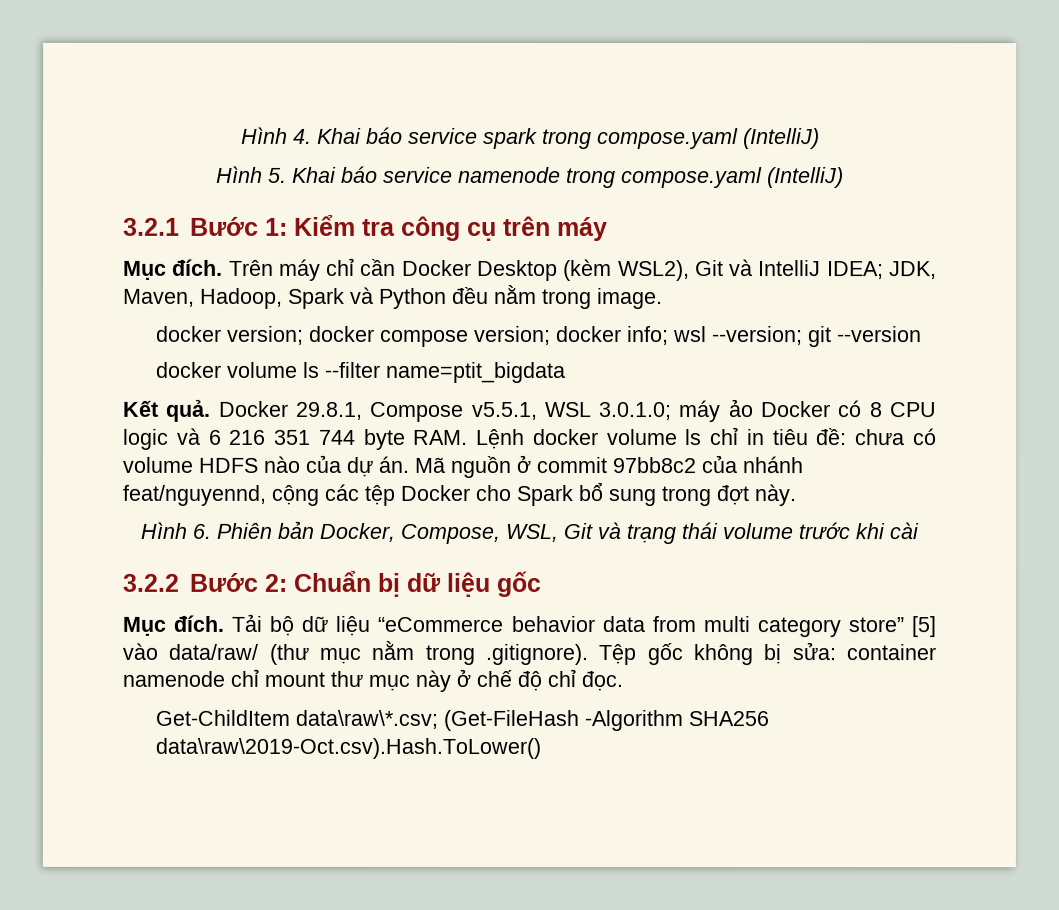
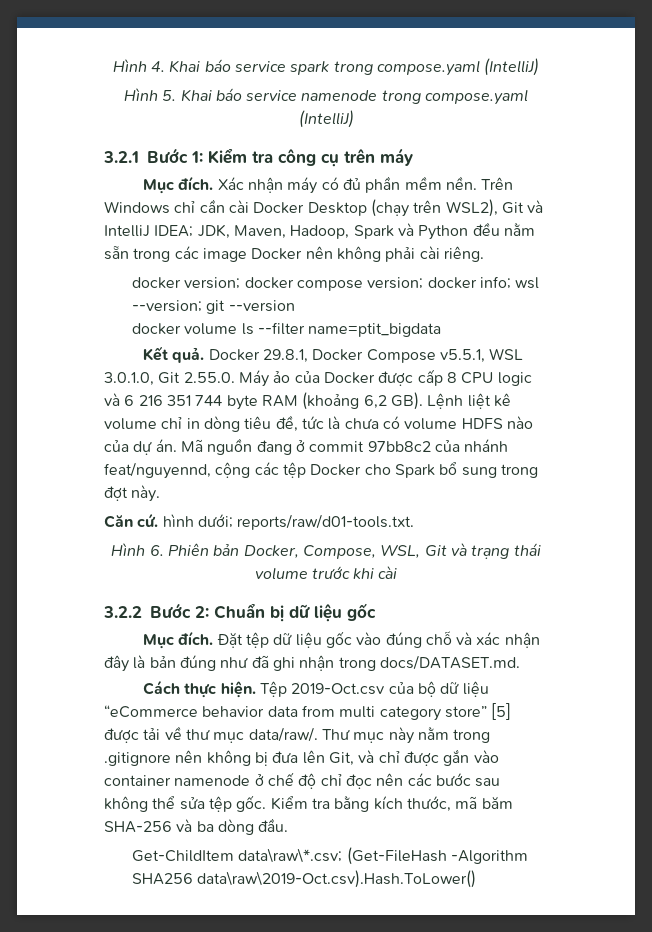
[228,258,321,281] Trên máy -> [217,176,514,194] [104,201,170,214] Xác nhận máy có đủ phần mềm nền. Trên Windows
(397, 267) none -> [228,200,249,213] cài
[563,259,613,282] (kèm -> [370,199,442,217] (chạy trên
[542,288,663,310] trong image. -> [104,246,484,262] sẵn trong các image Docker nên không phải cài riêng.
(363, 410) none -> [312,349,364,361] Docker
[599,399,863,423] 3.0.1.0; máy ảo Docker có -> [104,369,443,387] 3.0.1.0, Git 2.55.0. Máy ảo của Docker được cấp
[413,427,848,449] RAM. Lệnh docker volume ls chỉ in tiêu đề: -> [261,392,511,410] [104,415,341,432] RAM (khoảng 6,2 GB). Lệnh liệt kê volume chỉ in dòng tiêu đề, tức là
(511, 466) none -> [256,440,292,455] đang
(796, 495) none -> [104,513,415,530] // Căn cứ. hình dưới; reports/raw/d01-tools.txt.
[231,613,263,632] Tải -> [216,631,540,648] [104,655,520,672] [142,680,414,698] Đặt tệp dữ liệu gốc vào đúng chỗ và xác nhận đây là bản đúng như đã ghi nhận trong docs/DATASET.md. // Cách thực hiện. Tệp 2019-Oct.csv của
[122,640,937,666] [122,668,623,692] vào data/raw/ (thư mục nằm trong .gitignore). Tệp gốc không bị sửa: container namenode chỉ mount thư mục này ở chế độ chỉ đọc. -> [104,726,491,744] [104,749,499,766] [104,772,501,789] [104,795,513,812] [104,818,289,835] được tải về thư mục data/raw/. Thư mục này nằm trong .gitignore nên không bị đưa lên Git, và chỉ được gắn vào container namenode ở chế độ chỉ đọc nên các bước sau không thể sửa tệp gốc. Kiểm tra bằng kích thước, mã băm SHA-256 và ba dòng đầu.

